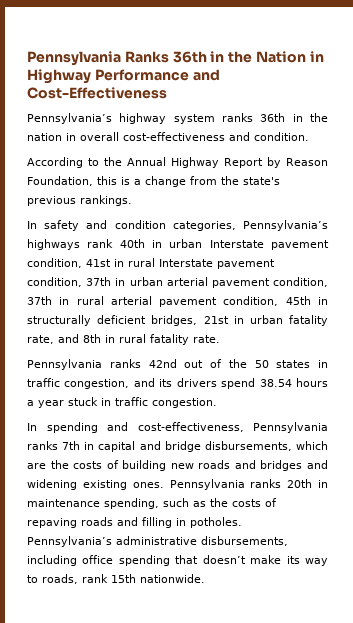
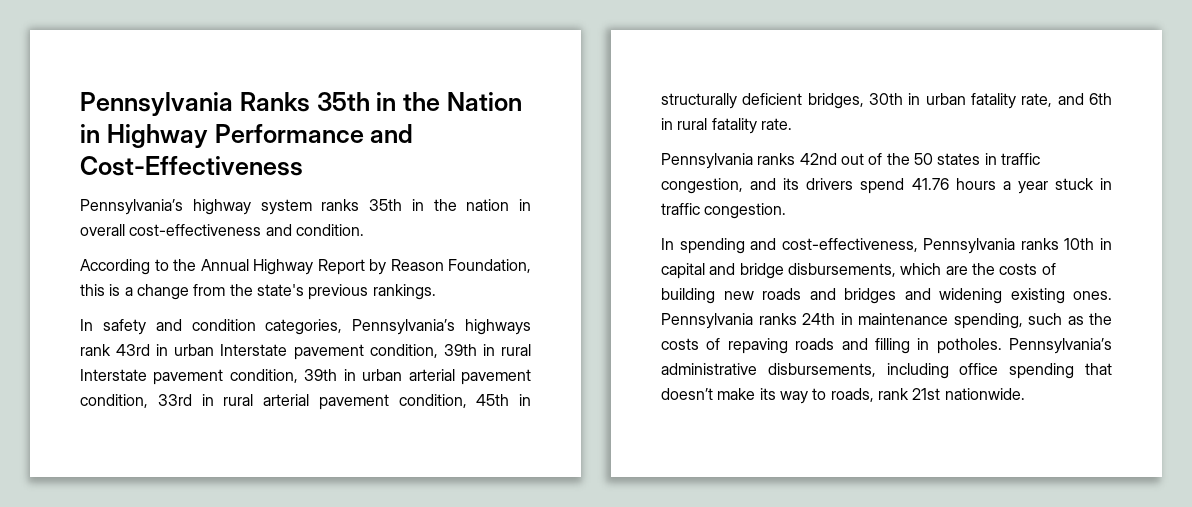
[172,51,207,63] 36th -> [316,92,370,111] 35th
[260,113,286,122] 36th -> [369,199,402,211] 35th
[119,239,145,248] 40th -> [116,344,151,356] 43rd
[86,259,111,267] 41st -> [443,344,477,356] 39th
[86,277,112,286] 37th -> [304,369,338,381] 39th
[27,296,52,305] 37th -> [157,394,192,406] 33rd
[203,316,229,324] 21st -> [869,93,903,105] 30th
[83,334,101,343] 8th -> [1089,93,1112,105] 6th
[259,379,292,387] 38.54 -> [911,178,949,190] 41.76
[62,441,81,450] 7th -> [1064,238,1095,250] 10th
[287,479,313,488] 20th -> [802,313,835,325] 24th
[111,574,136,583] 15th -> [912,388,941,400] 21st

